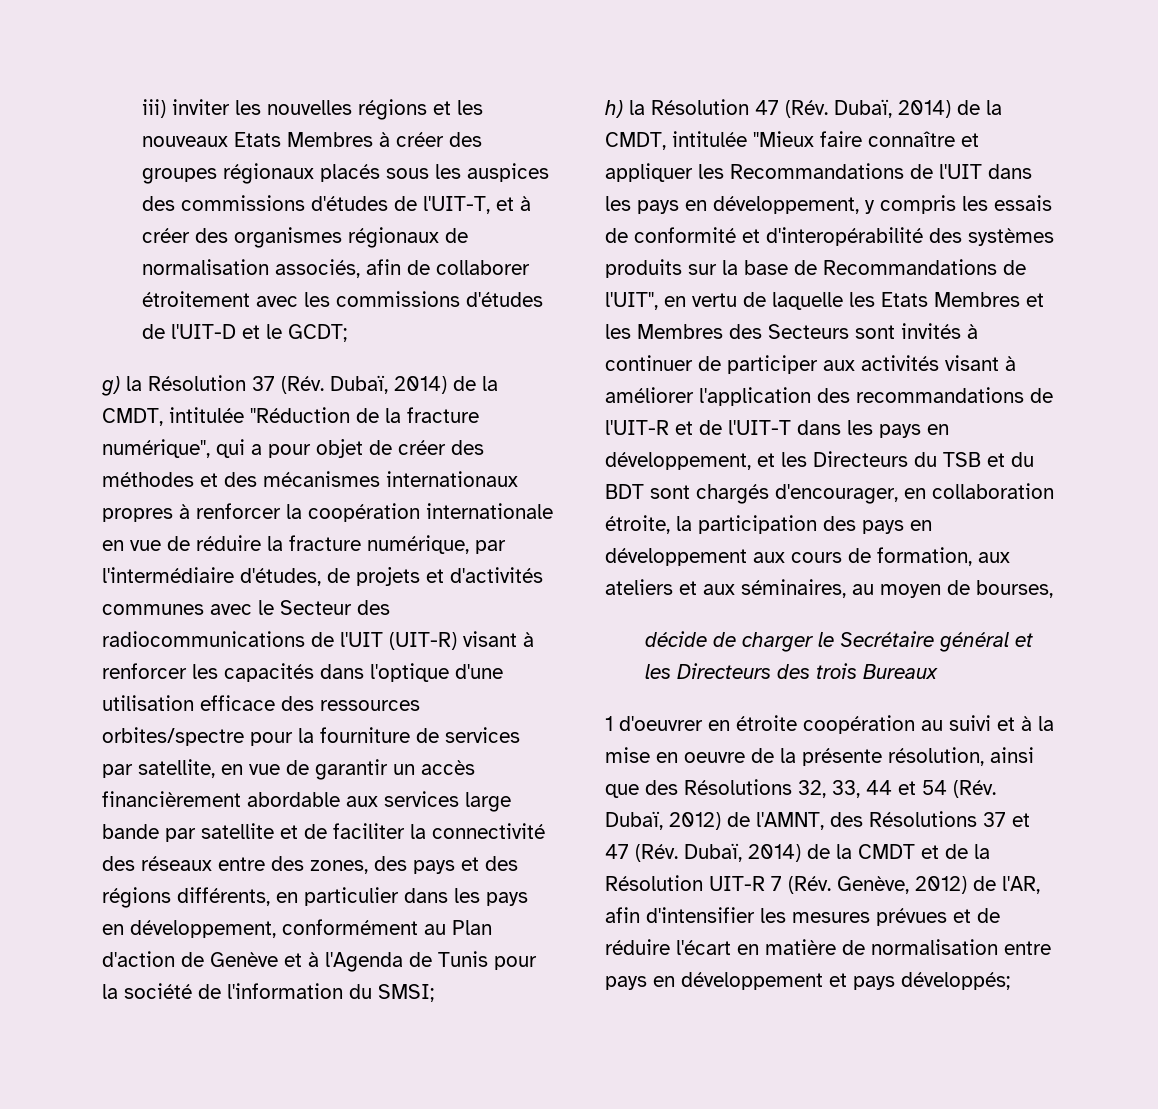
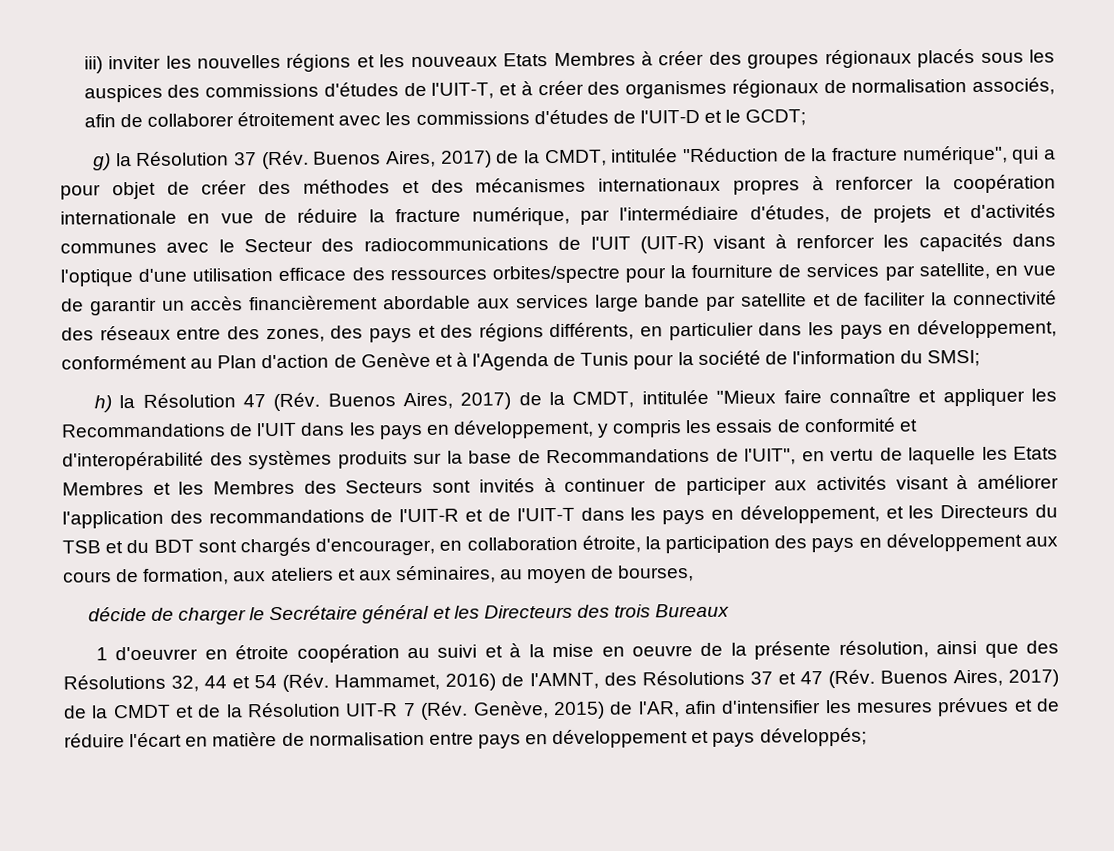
[330,375,447,394] Dubaï, 2014) -> [313,150,492,168] Buenos Aires, 2017)
[834,99,951,118] Dubaï, 2014) -> [327,392,512,410] Buenos Aires, 2017)
[832,780,860,798] 33, -> (200, 683) none
[605,811,721,830] Dubaï, 2012) -> [334,673,497,691] Hammamet, 2016)
[684,843,801,862] Dubaï, 2014) -> [879,669,1059,687] Buenos Aires, 2017)
[915,876,967,894] 2012) -> [552,701,605,720] 2015)

